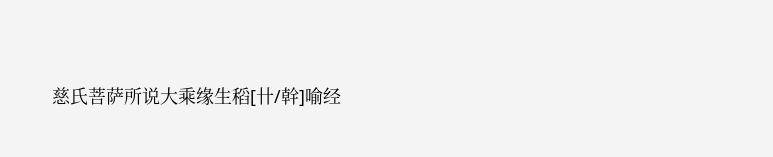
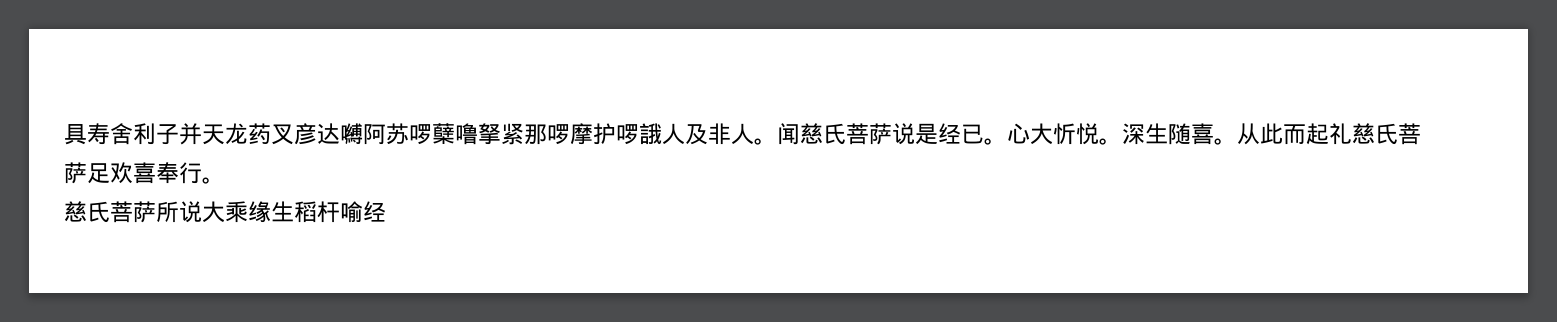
(52, 96) none -> [64,123,1421,145] [64,162,225,184] 具寿舍利子并天龙药叉彦达嚩阿苏啰蘖噜拏紧那啰摩护啰誐人及非人。闻慈氏菩萨说是经已。心大忻悦。深生随喜。从此而起礼慈氏菩萨足欢喜奉行。 //
[250,87,305,106] [卄/幹] -> [317,201,340,223] 杆

